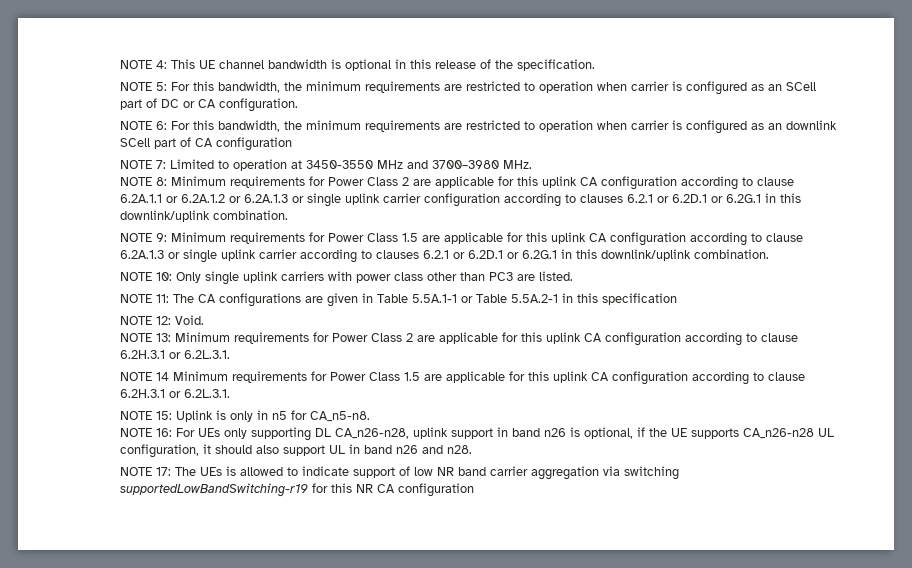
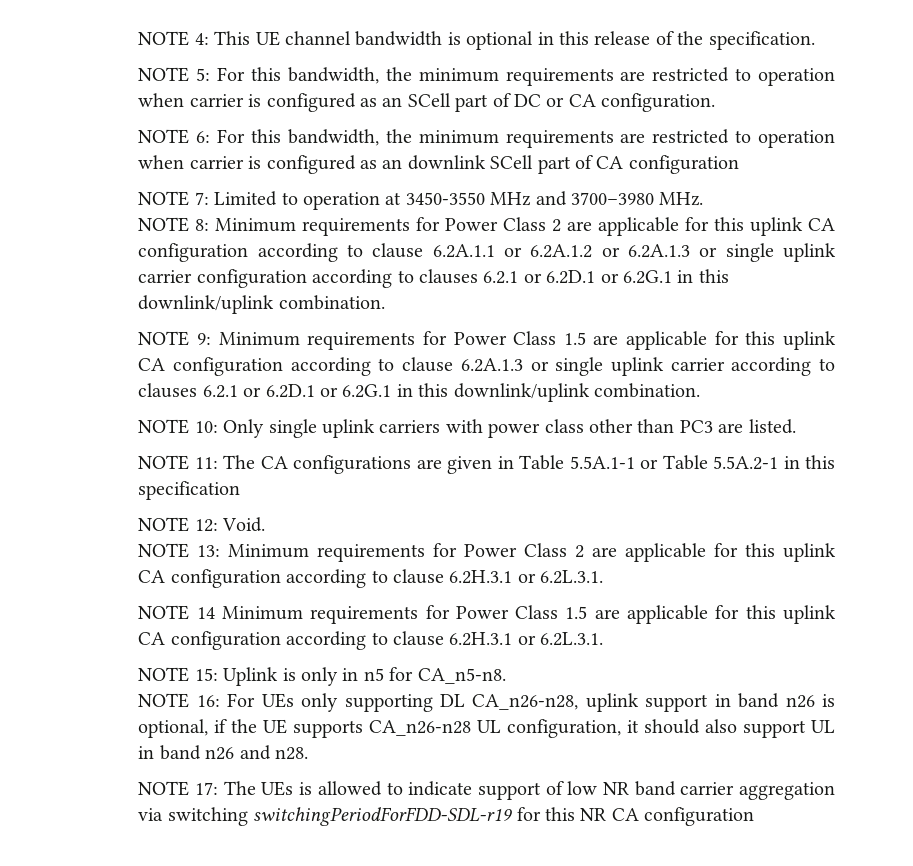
[120,483,309,497] supportedLowBandSwitching-r19 -> [253,807,514,826] switchingPeriodForFDD-SDL-r19

